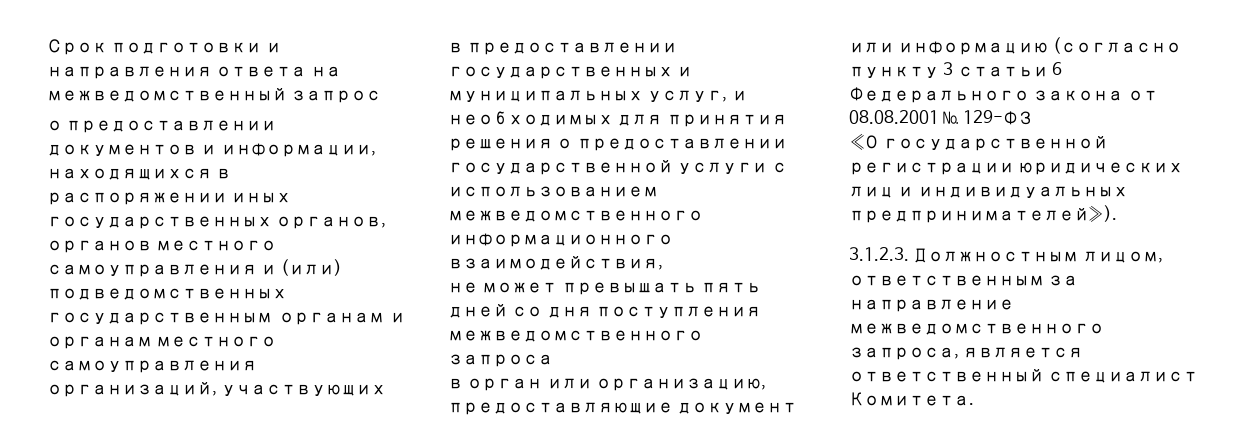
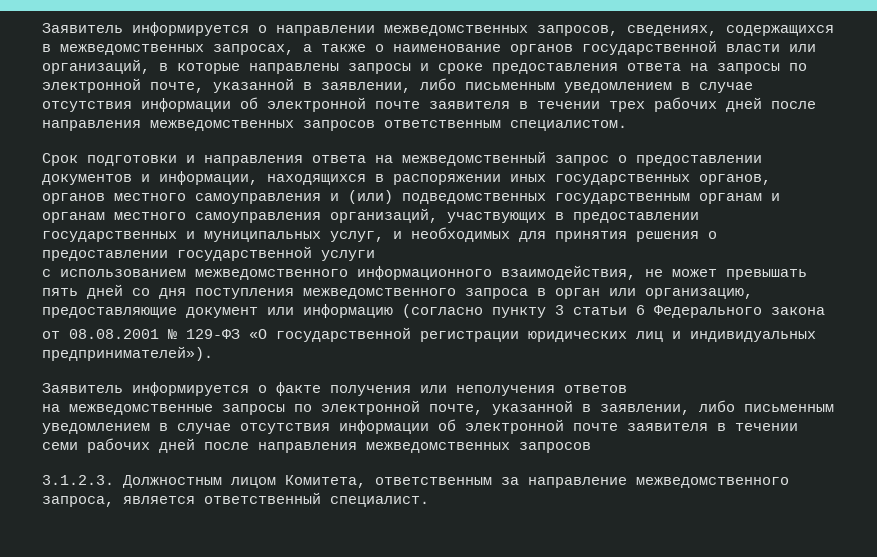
(47, 47) none -> [42,22,834,36] [42,40,816,55] [42,59,807,74] [42,78,753,93] [42,97,816,112] [42,120,627,131] Заявитель информируется о направлении межведомственных запросов, сведениях, содержащихся в межведомственных запросах, а также о наименование органов государственной власти или организаций, в которые направлены запросы и сроке предоставления ответа на запросы по электронной почте, указанной в заявлении, либо письменным уведомлением в случае отсутствия информации об электронной почте заявителя в течении трех рабочих дней после направления межведомственных запросов ответственным специалистом. //
(382, 96) // -> (609, 160) none
(768, 168) none -> (375, 255) //
(663, 263) // -> (636, 272) none
(553, 360) // -> (528, 293) none
(1124, 95) none -> (825, 311) //
(1033, 117) // -> (240, 334) none
(1117, 214) none -> [42,382,627,396] [42,400,834,415] [42,419,798,434] [42,438,591,453] // Заявитель информируется о факте получения или неполучения ответов // на межведомственные запросы по электронной почте, указанной в заявлении, либо письменным уведомлением в случае отсутствия информации об электронной почте заявителя в течении семи рабочих дней после направления межведомственных запросов
[1082,251,1163,263] лицом, -> [231,475,366,488] лицом Комитета,
[1048,371,1199,383] [849,392,974,406] специалист Комитета. -> [330,496,429,507] специалист.

